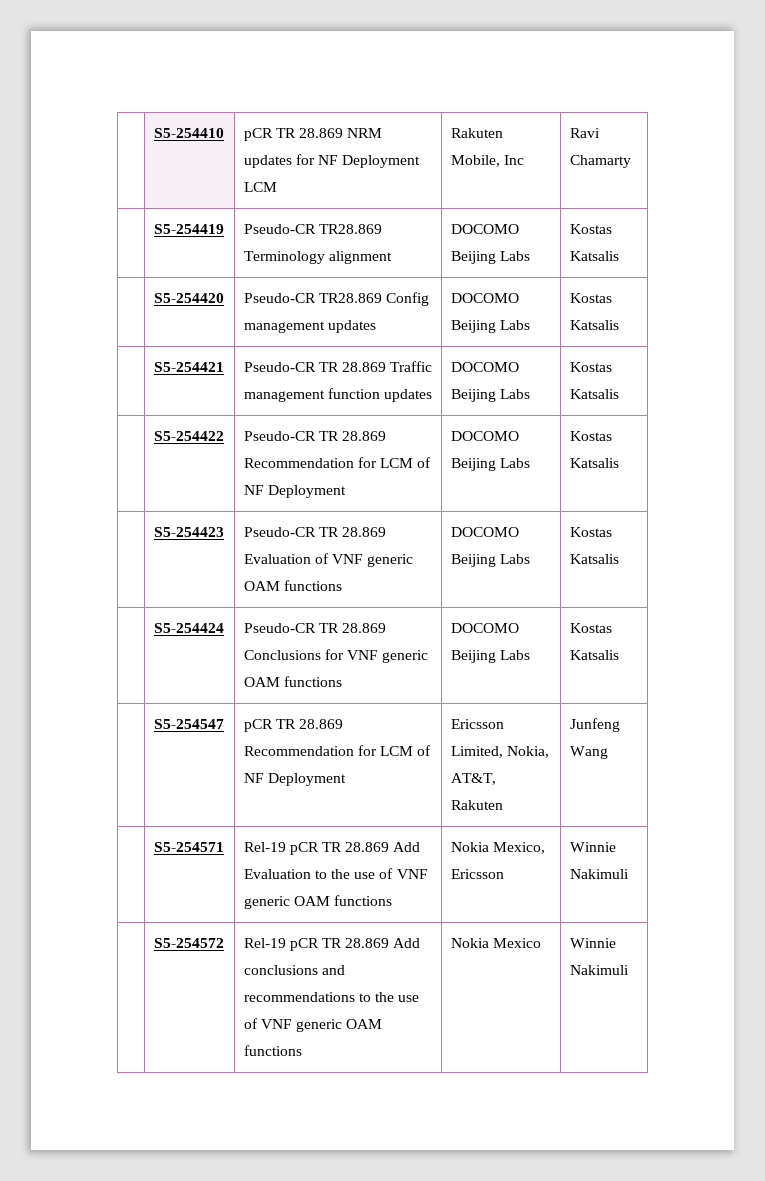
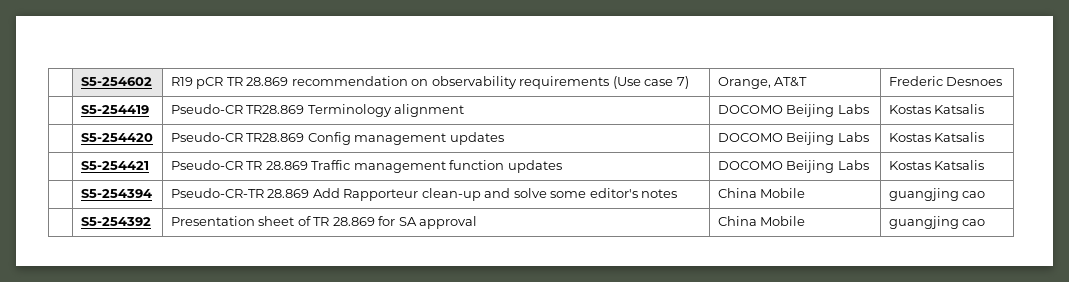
[153,128,224,138] [243,128,383,141] [243,154,421,168] [243,182,277,192] [450,128,503,138] [450,155,524,167] [569,128,600,138] [569,155,631,168] | S5-254410 | pCR TR 28.869 NRM updates for NF Deployment LCM | Rakuten Mobile, Inc | Ravi Chamarty -> [80,77,152,86] [170,76,689,89] [717,77,808,89] [888,76,1003,86] | S5-254602 | R19 pCR TR 28.869 recommendation on observability requirements (Use case 7) | Orange, AT&T | Frederic Desnoes
[153,431,224,441] [243,431,386,441] [243,457,432,468] [243,485,346,498] [450,431,519,441] [450,458,530,471] [569,431,612,441] [569,458,619,468] [153,527,224,537] [243,527,386,537] [243,553,414,567] [243,580,342,591] [450,527,519,537] [450,554,530,567] [569,527,612,537] [569,554,619,564] [153,623,224,633] [243,623,386,633] [243,649,429,663] [243,676,342,687] [450,623,519,633] [450,650,530,663] [569,623,612,633] [569,650,619,660] [153,719,224,729] [243,719,343,732] [243,745,432,756] [243,773,346,786] [450,719,504,729] [450,746,549,758] [450,773,496,785] [450,800,503,810] [569,718,620,732] [569,746,608,759] [153,842,224,852] [243,842,421,855] [243,868,428,879] [243,895,392,909] [450,842,545,854] [450,869,504,879] [569,842,616,852] [569,869,629,879] [153,938,224,948] [243,938,421,951] [243,965,345,975] [243,992,420,1002] [243,1018,383,1032] [243,1045,302,1056] [450,938,541,948] [569,938,616,948] [569,965,629,975] S5-254422 | Pseudo-CR TR 28.869 Recommendation for LCM of NF Deployment | DOCOMO Beijing Labs | Kostas Katsalis // | S5-254423 | Pseudo-CR TR 28.869 Evaluation of VNF generic OAM functions | DOCOMO Beijing Labs | Kostas Katsalis // | S5-254424 | Pseudo-CR TR 28.869 Conclusions for VNF generic OAM functions | DOCOMO Beijing Labs | Kostas Katsalis // | S5-254547 | pCR TR 28.869 Recommendation for LCM of NF Deployment | Ericsson Limited, Nokia, AT&T, Rakuten | Junfeng Wang // | S5-254571 | Rel-19 pCR TR 28.869 Add Evaluation to the use of VNF generic OAM functions | Nokia Mexico, Ericsson | Winnie Nakimuli // | S5-254572 | Rel-19 pCR TR 28.869 Add conclusions and recommendations to the use of VNF generic OAM functions | Nokia Mexico | Winnie Nakimuli -> [80,189,152,198] [170,188,678,201] [717,188,806,198] [888,188,986,201] [80,217,151,226] [170,216,478,229] [717,216,806,226] [888,216,986,229] S5-254394 | Pseudo-CR-TR 28.869 Add Rapporteur clean-up and solve some editor's notes | China Mobile | guangjing cao // | S5-254392 | Presentation sheet of TR 28.869 for SA approval | China Mobile | guangjing cao

